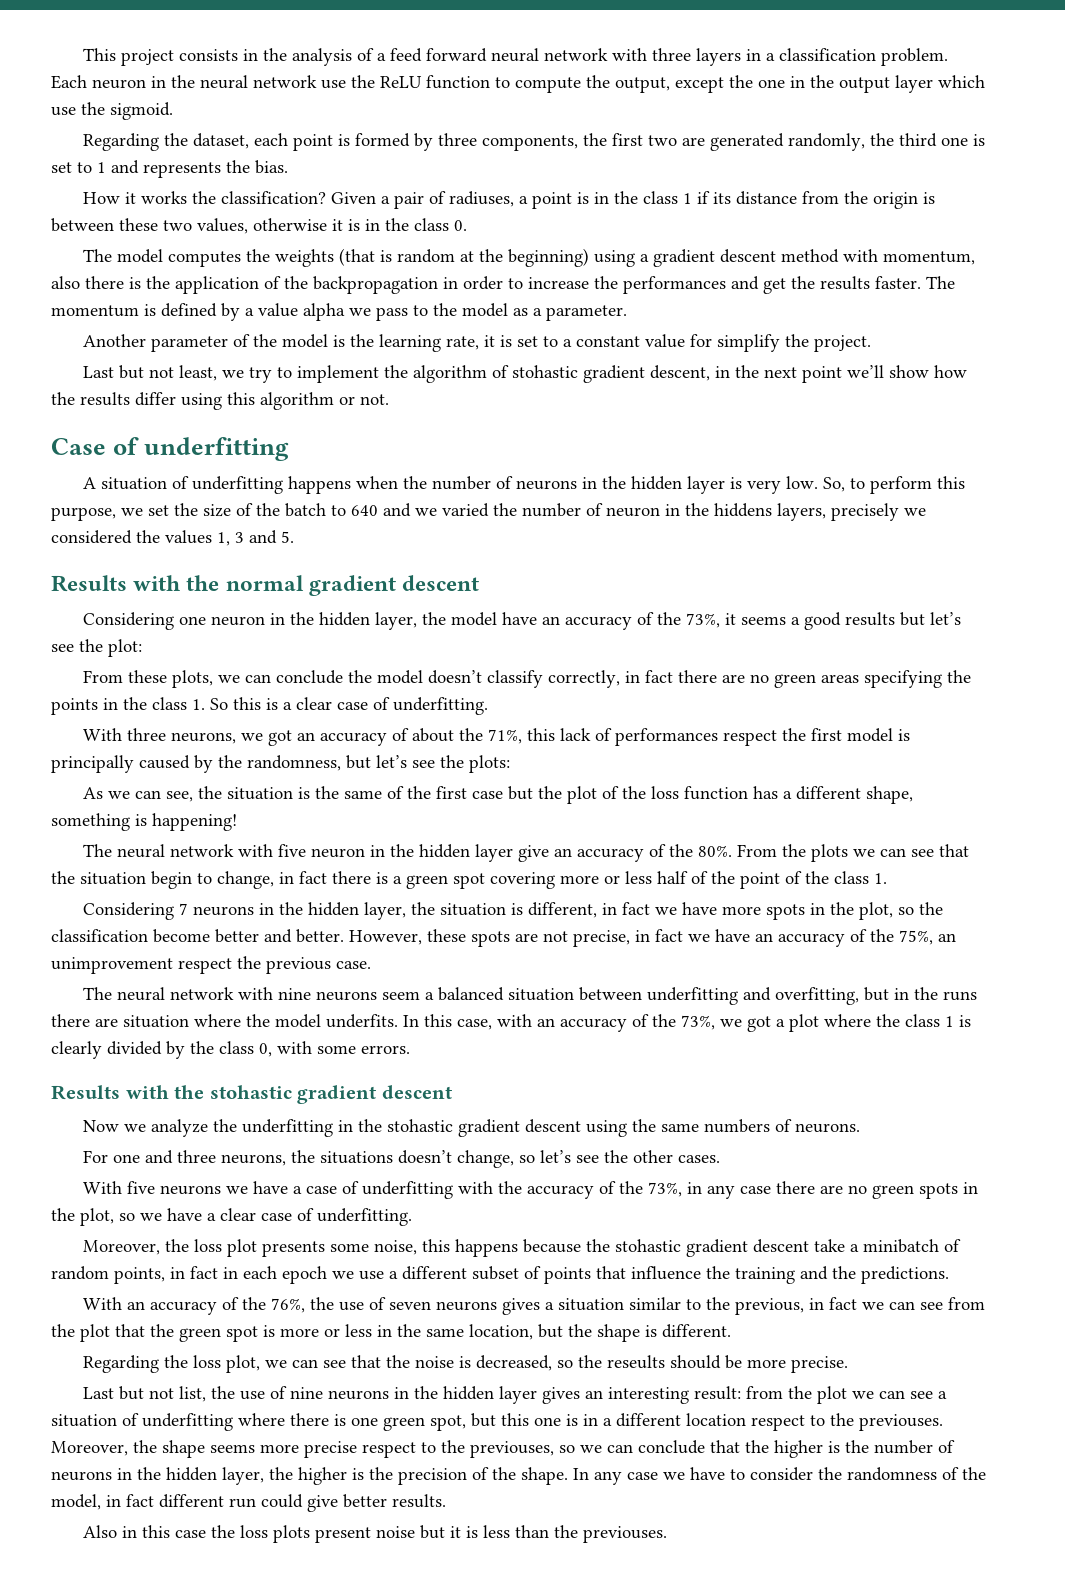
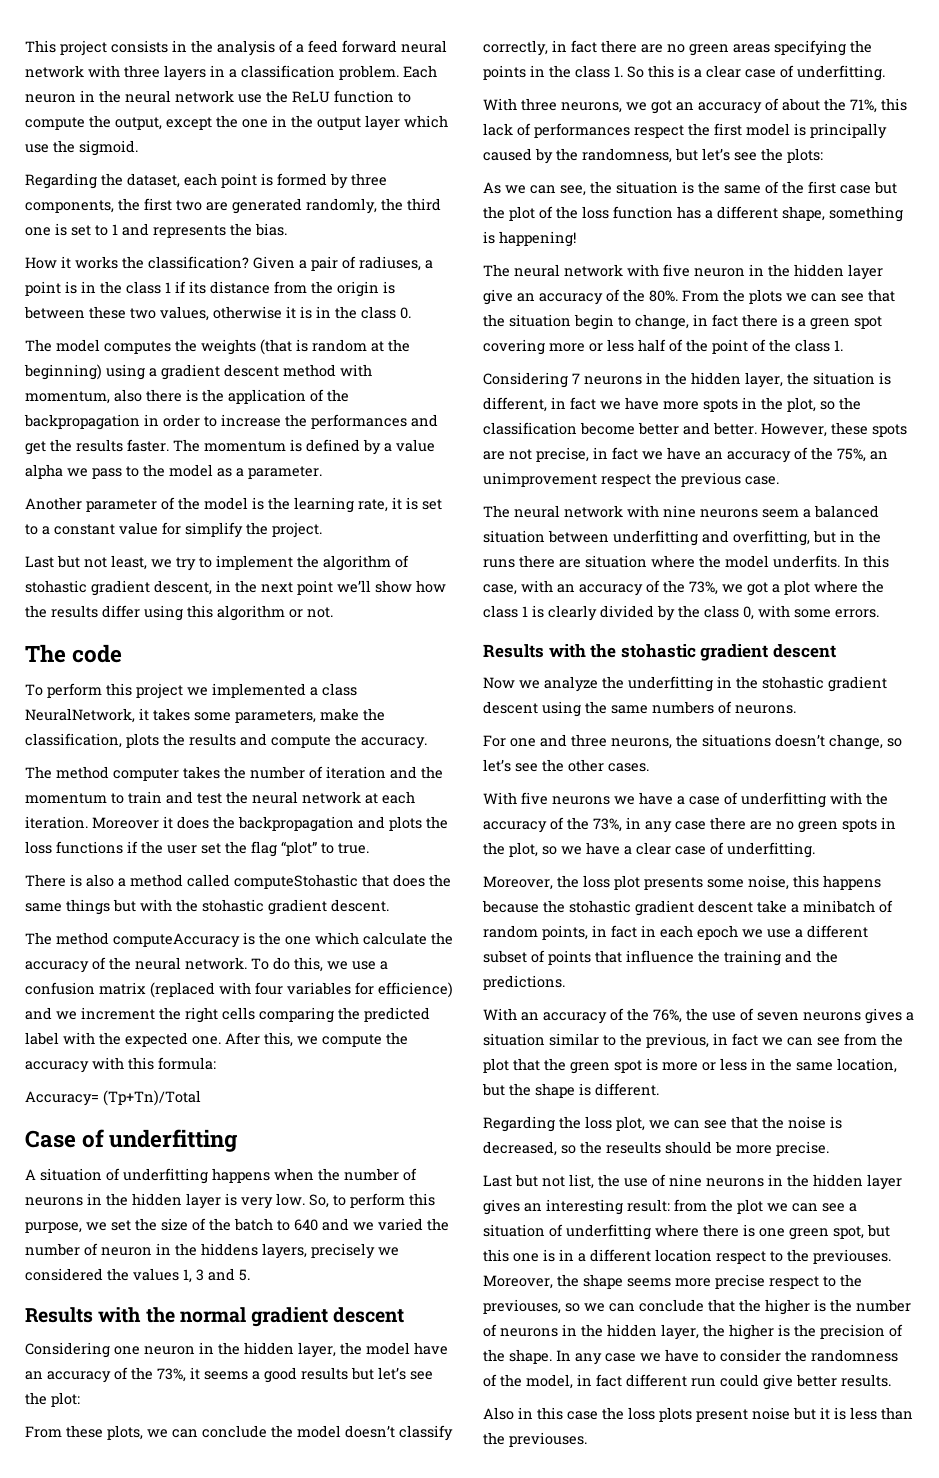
(389, 399) none -> [25,644,123,663] [25,683,357,699] [25,708,385,723] [25,733,427,749] [25,766,443,781] [25,791,415,804] [25,816,448,832] [25,841,369,857] [25,874,451,889] [25,899,389,915] [25,932,453,948] [25,957,388,973] [25,982,453,998] [25,1007,430,1023] [25,1032,408,1047] [25,1057,216,1073] [25,1090,201,1106] // The code // To perform this project we implemented a class NeuralNetwork, it takes some parameters, make the classification, plots the results and compute the accuracy. // The method computer takes the number of iteration and the momentum to train and test the neural network at each iteration. Moreover it does the backpropagation and plots the loss functions if the user set the flag “plot” to true. // There is also a method called computeStohastic that does the same things but with the stohastic gradient descent. // The method computeAccuracy is the one which calculate the accuracy of the neural network. To do this, we use a confusion matrix (replaced with four variables for efficience) and we increment the right cells comparing the predicted label with the expected one. After this, we compute the accuracy with this formula: // Accuracy= (Tp+Tn)/Total

